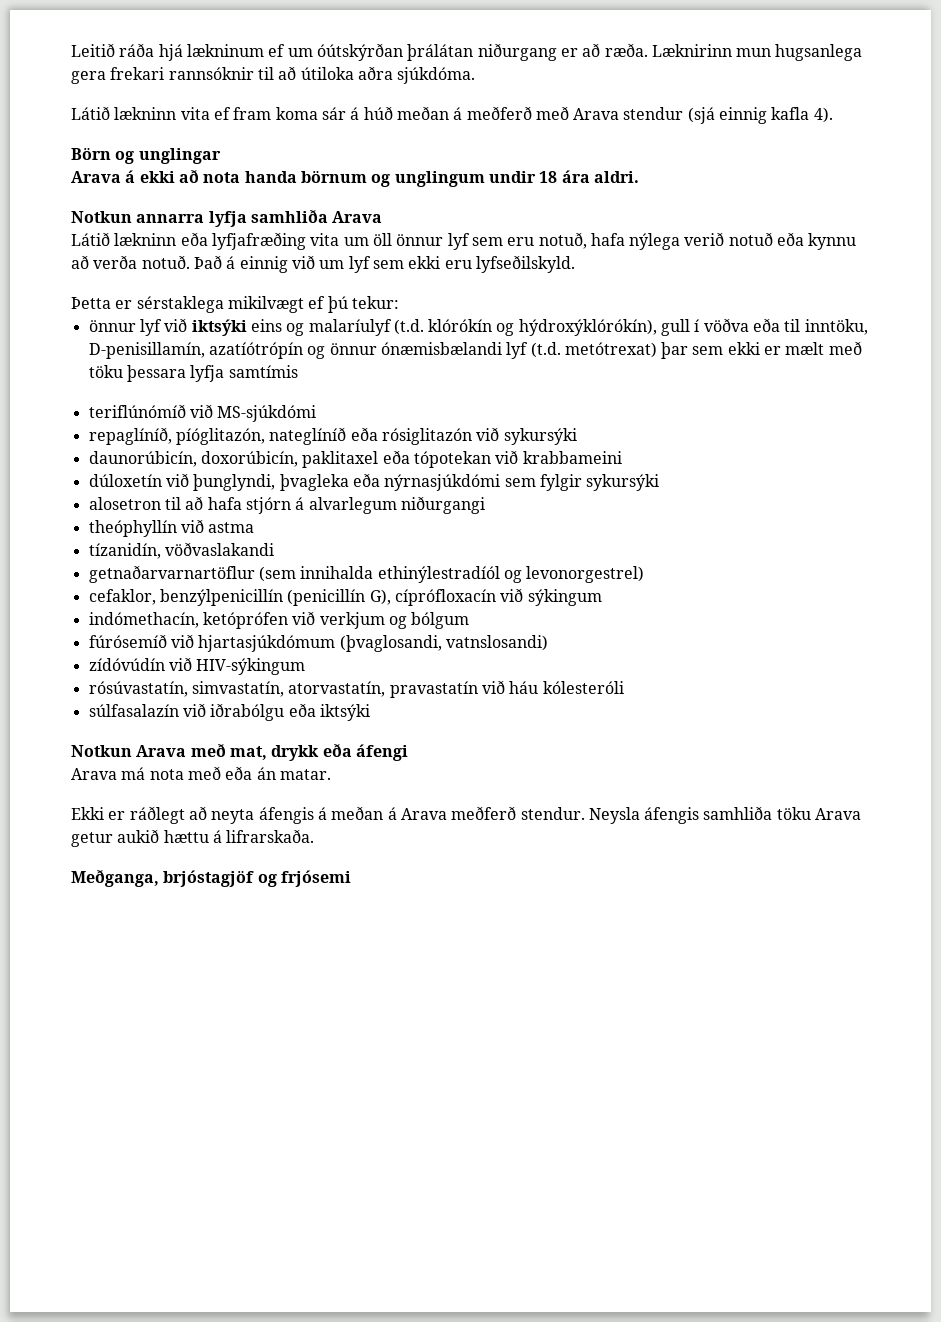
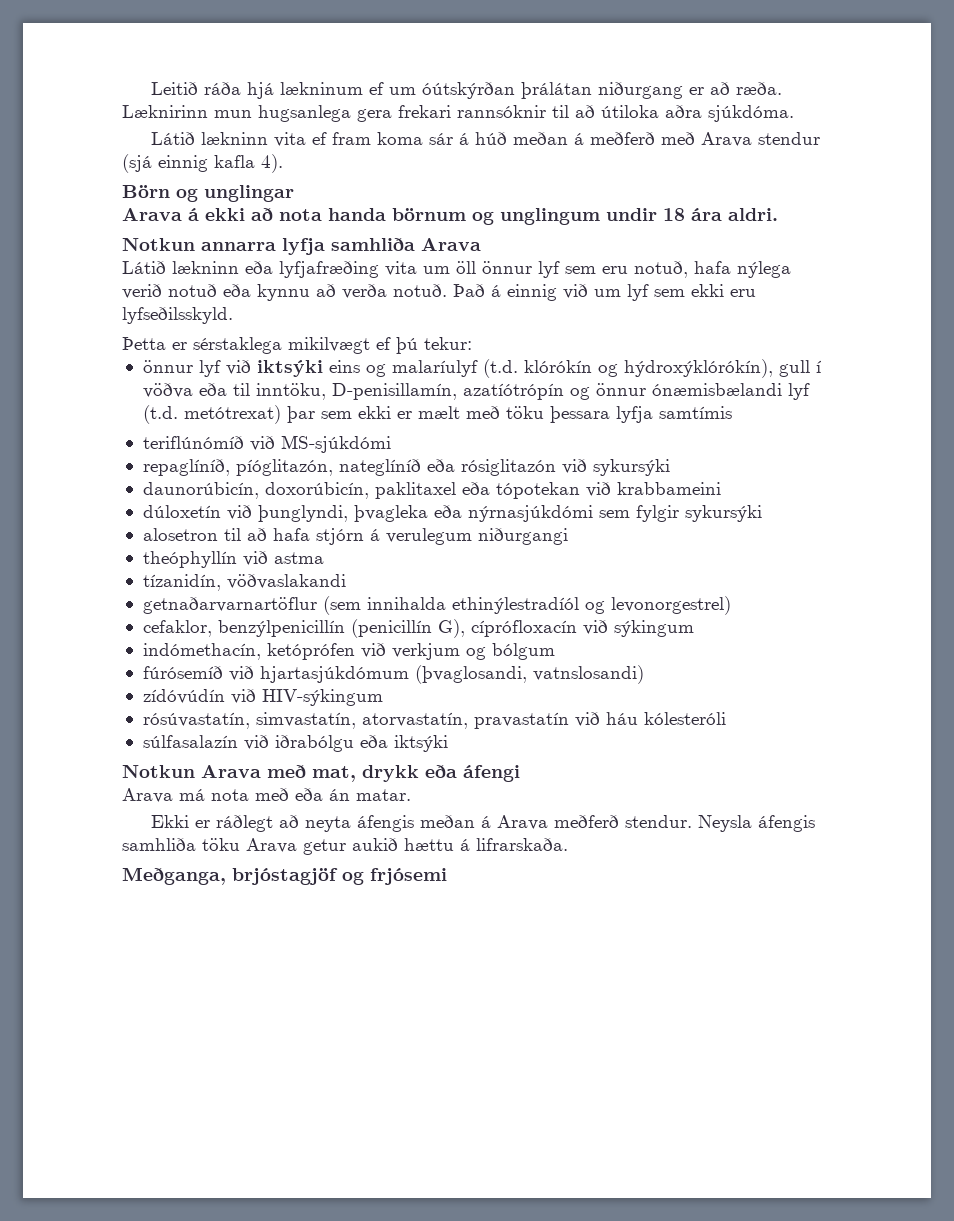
[475,255,575,273] lyfseðilskyld. -> [122,307,233,324] lyfseðilsskyld.
[308,497,397,514] alvarlegum -> [385,528,472,545] verulegum
[317,807,327,820] á -> (415, 823) none

